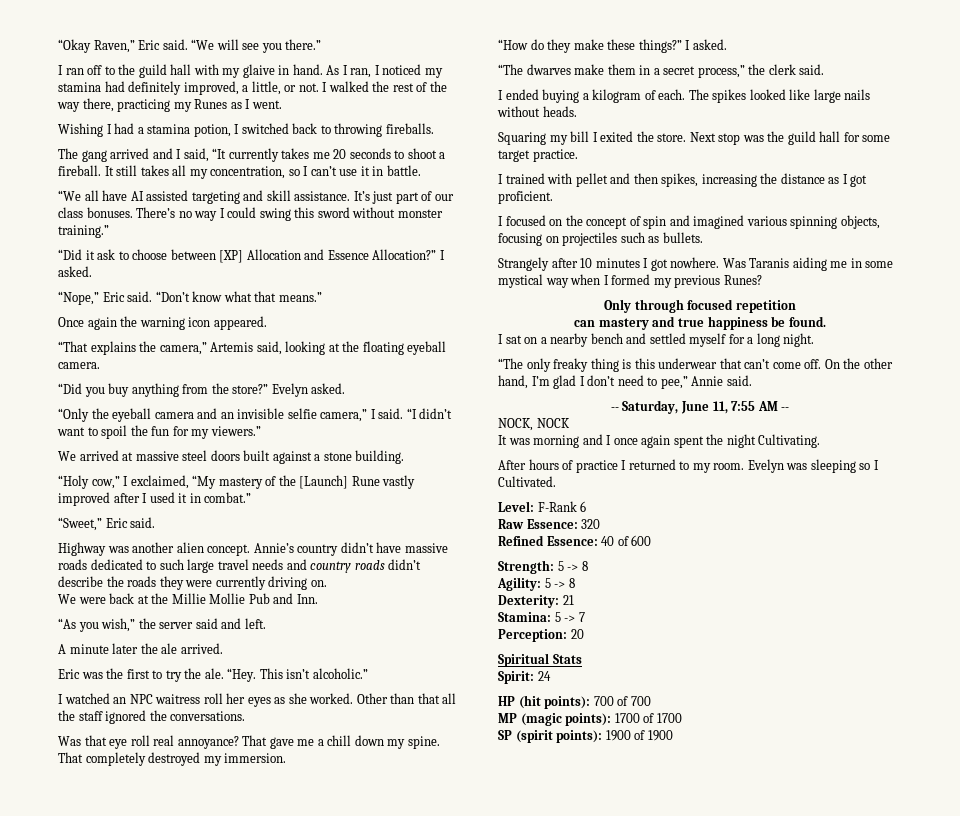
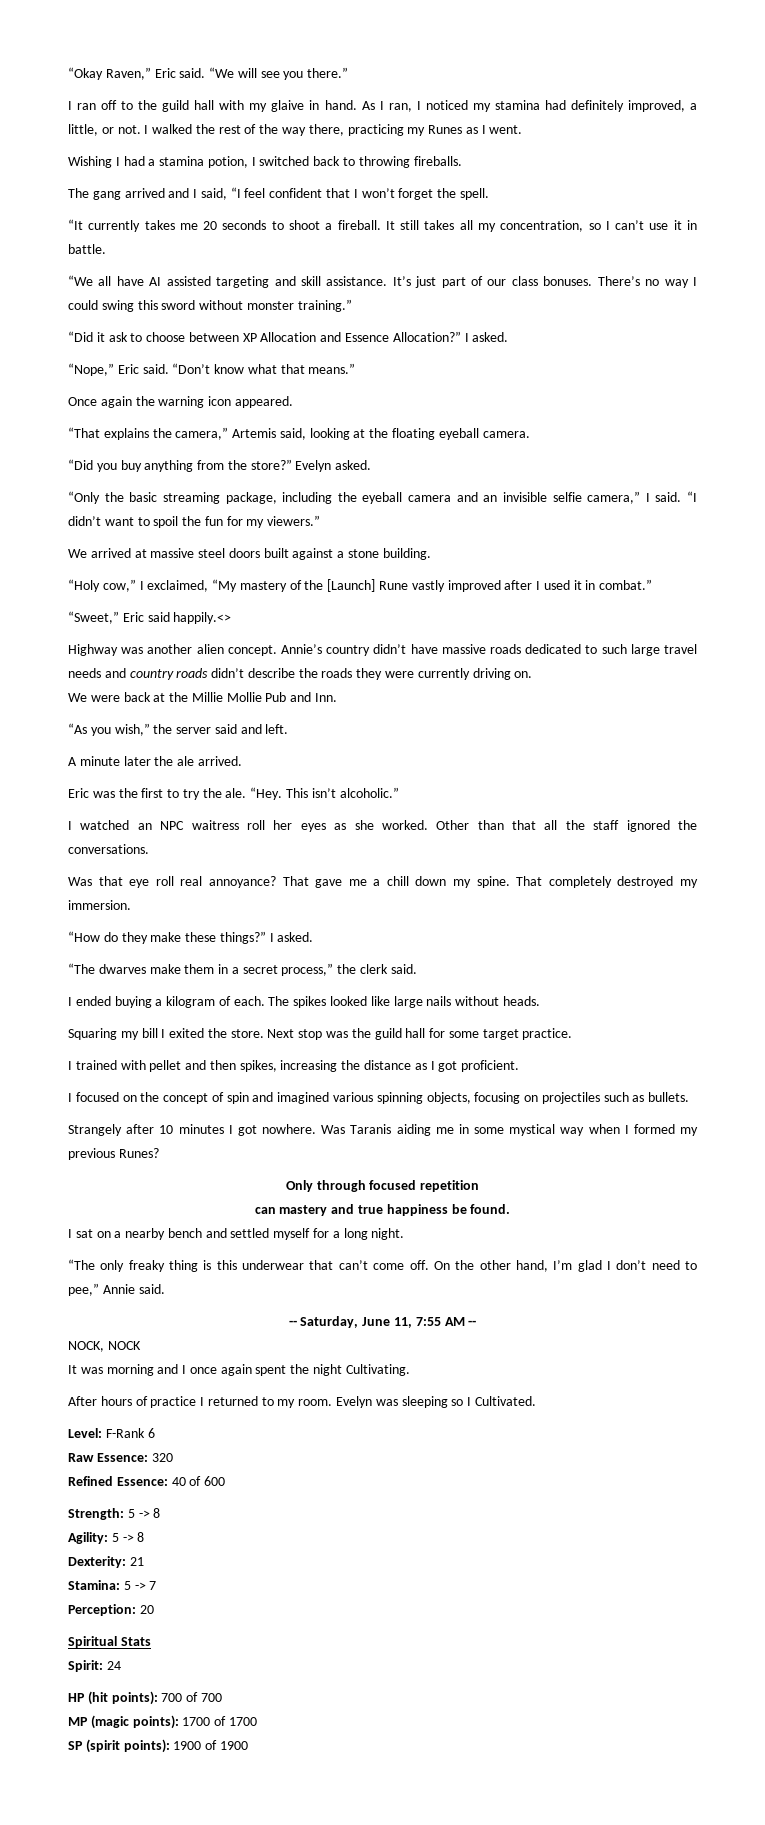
(209, 155) none -> [230,187,489,200] “I feel confident that I won’t forget the spell. //
[219,250,244,263] [XP] -> [242,333,257,342] XP
(109, 413) none -> [129,492,357,504] basic streaming package, including the
[130,517,156,528] said. -> [147,612,232,624] said happily.<>

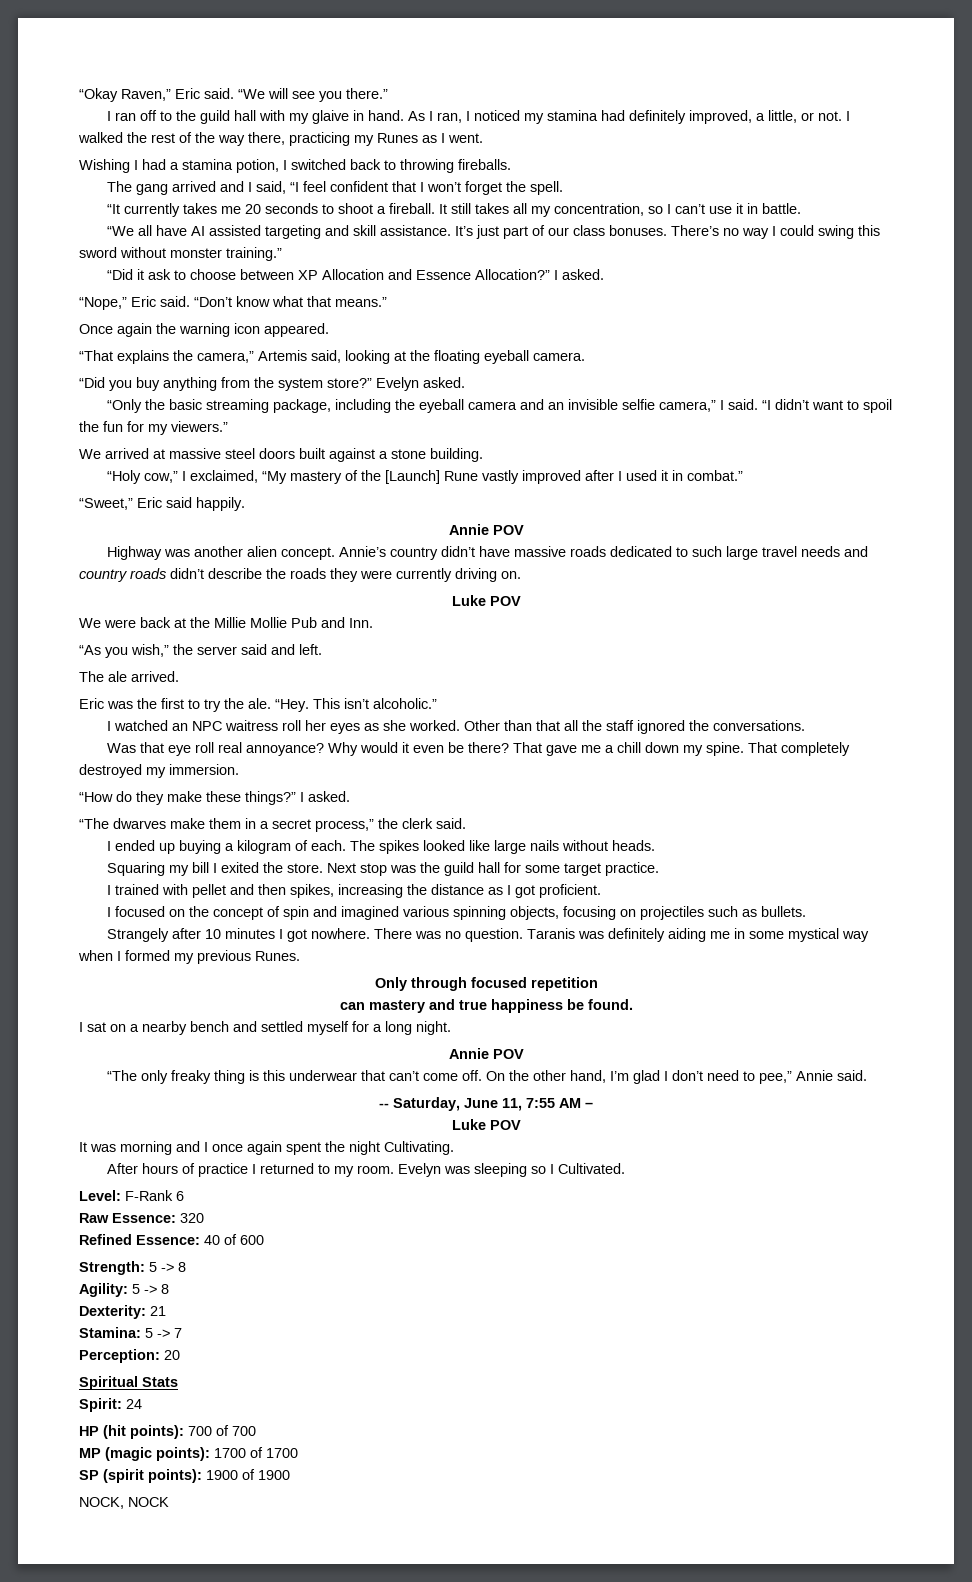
(247, 465) none -> [278,378,323,391] system
[173,612,232,624] happily.<> -> [196,497,245,511] [448,524,524,535] happily. // Annie POV
(533, 674) none -> [451,595,521,606] // Luke POV
[68,756,174,766] A minute later the -> [79,671,104,682] The
(276, 882) none -> [327,742,509,756] Why would it even be there?
(111, 1001) none -> [158,843,175,854] up
[321,1124,392,1134] Was Taranis -> [373,928,665,942] There was no question. Taranis was definitely
[118,1148,159,1158] Runes? -> [255,951,300,961] Runes.
(405, 1234) none -> [448,1048,524,1059] // Annie POV
[468,1320,477,1326] [68,1341,141,1352] -- // NOCK, NOCK -> [585,1102,593,1108] [451,1119,521,1130] – // Luke POV
(248, 1745) none -> [79,1497,169,1509] // NOCK, NOCK

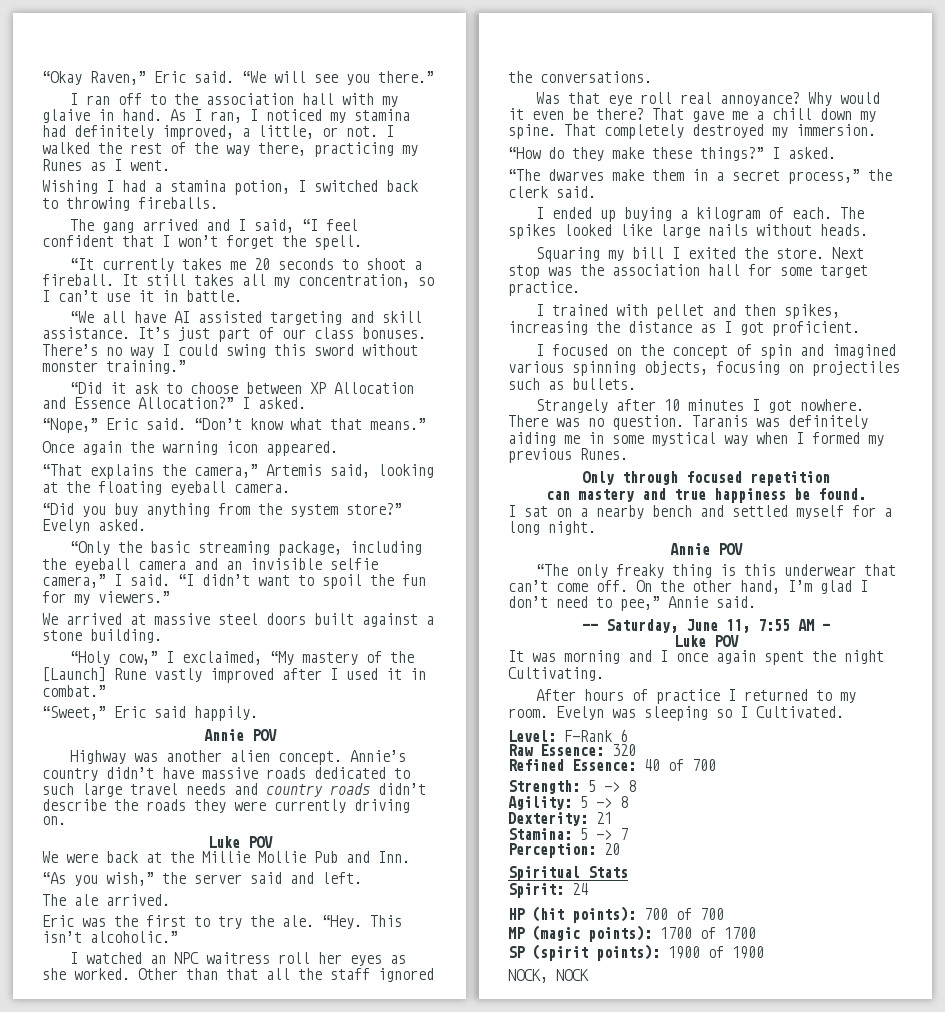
[199,110,230,124] guild -> [206,93,295,105] association
[443,862,474,876] guild -> [612,264,700,276] association
[240,1235,264,1245] 600 -> [692,759,716,771] 700

